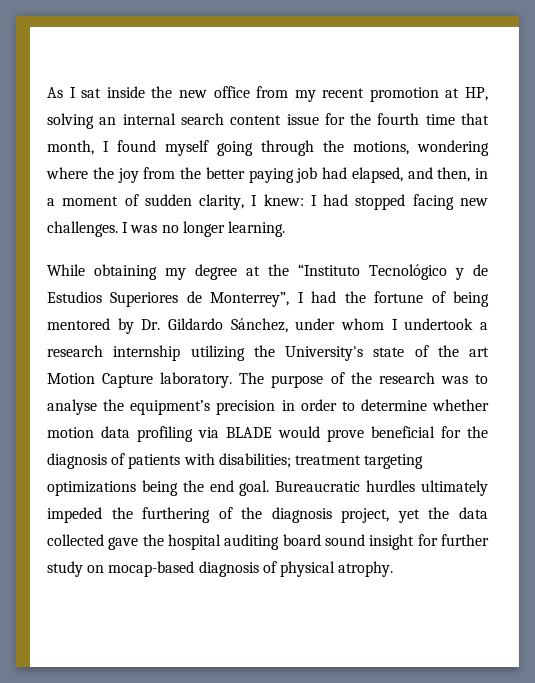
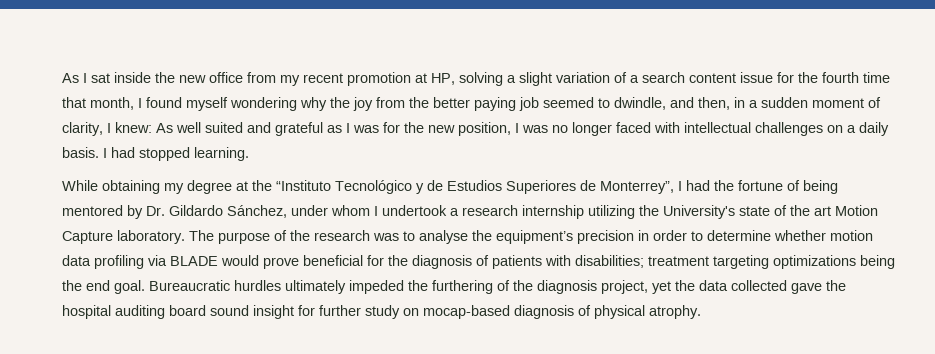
[99,113,176,125] an internal -> [507,72,639,86] a slight variation of a
[217,140,489,156] [46,167,88,179] going through the motions, wondering where -> [230,97,327,111] wondering why
[322,167,403,183] had elapsed, -> [543,97,666,110] seemed to dwindle,
(55, 202) none -> [761,97,808,108] sudden
[144,194,192,206] sudden -> (881, 102) none
[310,194,488,210] [47,221,225,237] I had stopped facing new challenges. I was no longer -> [156,122,889,136] [62,147,190,161] As well suited and grateful as I was for the new position, I was no longer faced with intellectual challenges on a daily basis. I had stopped

